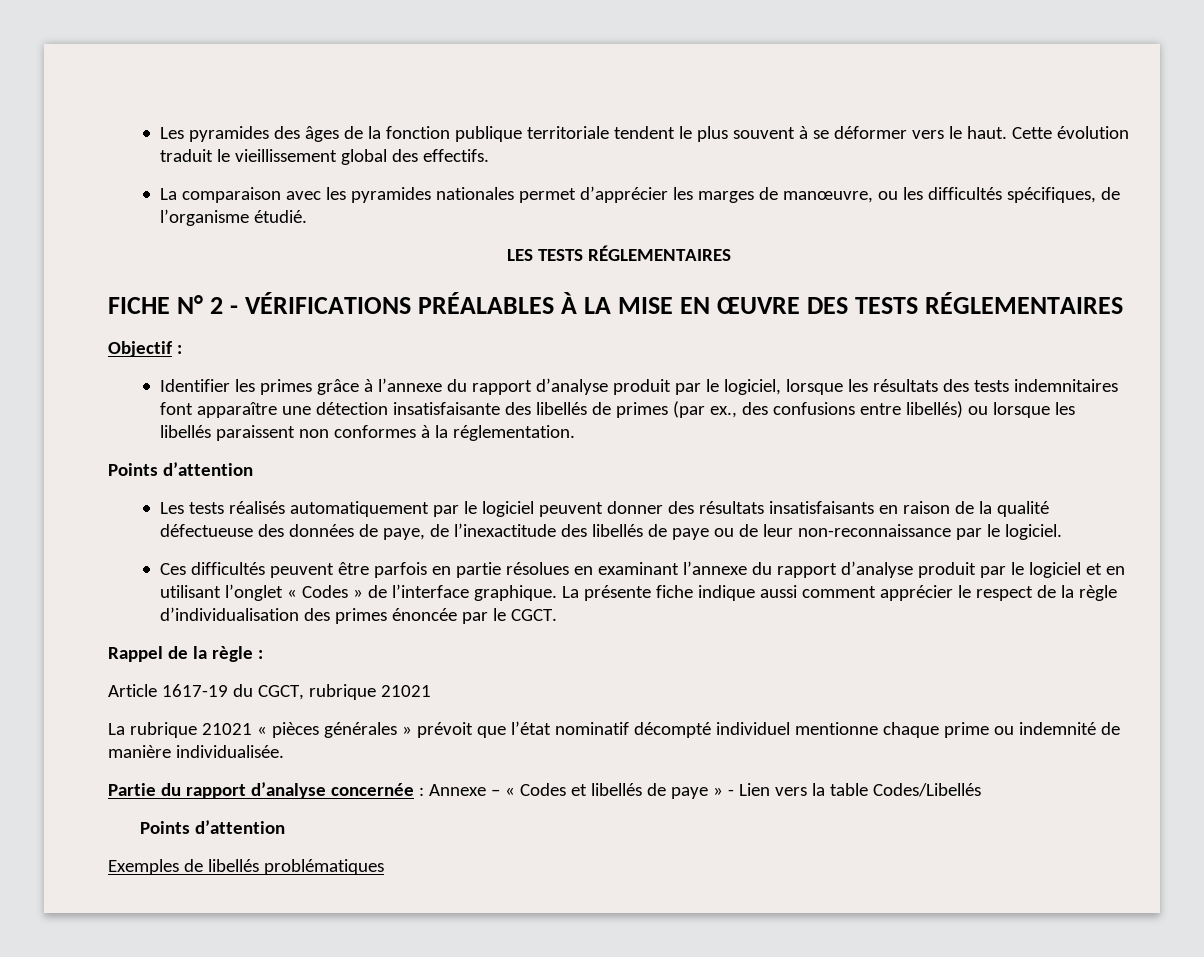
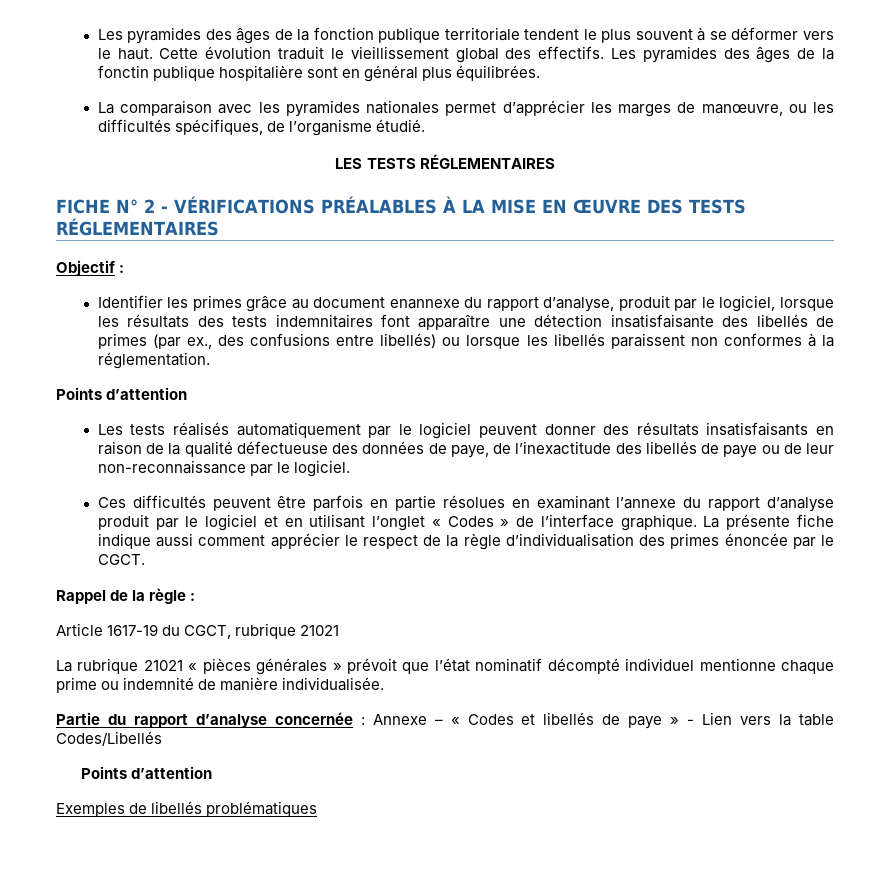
(489, 155) none -> [610,46,835,63] [97,65,541,82] Les pyramides des âges de la fonctin publique hospitalière sont en général plus équilibrées.
[363,378,608,395] à l’annexe du rapport d’analyse -> [291,297,615,312] au document enannexe du rapport d’analyse,

